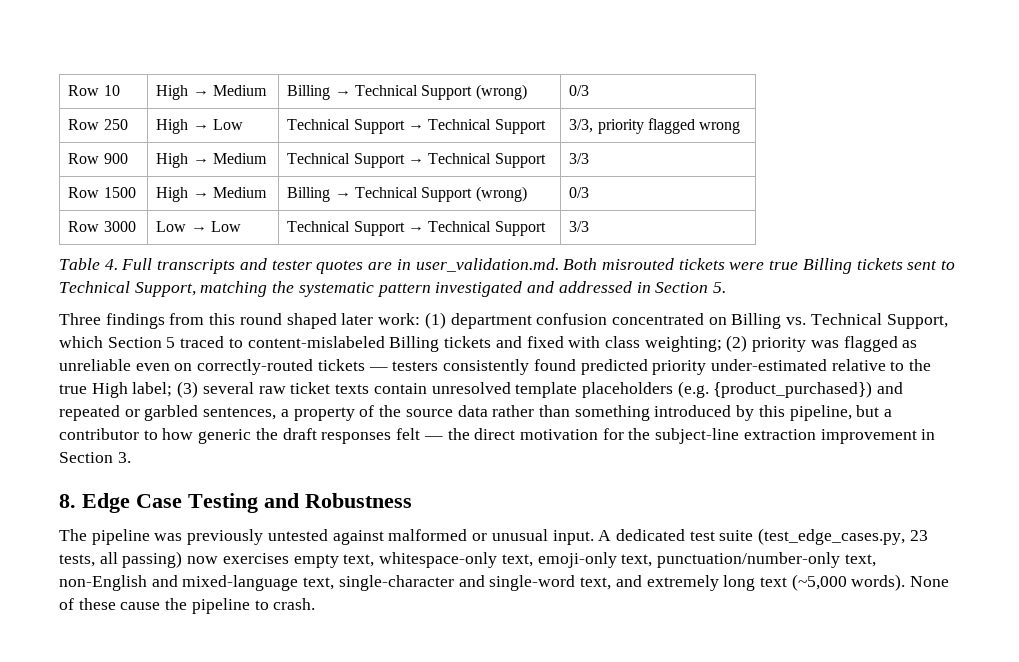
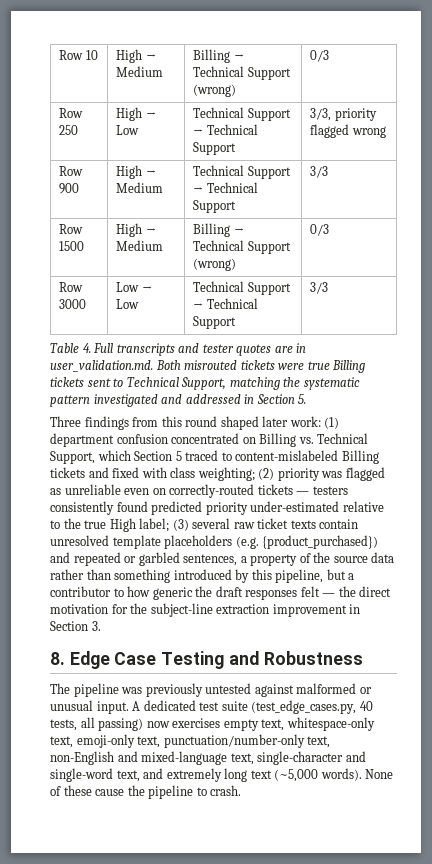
[909,530,928,541] 23 -> [359,701,373,711] 40

